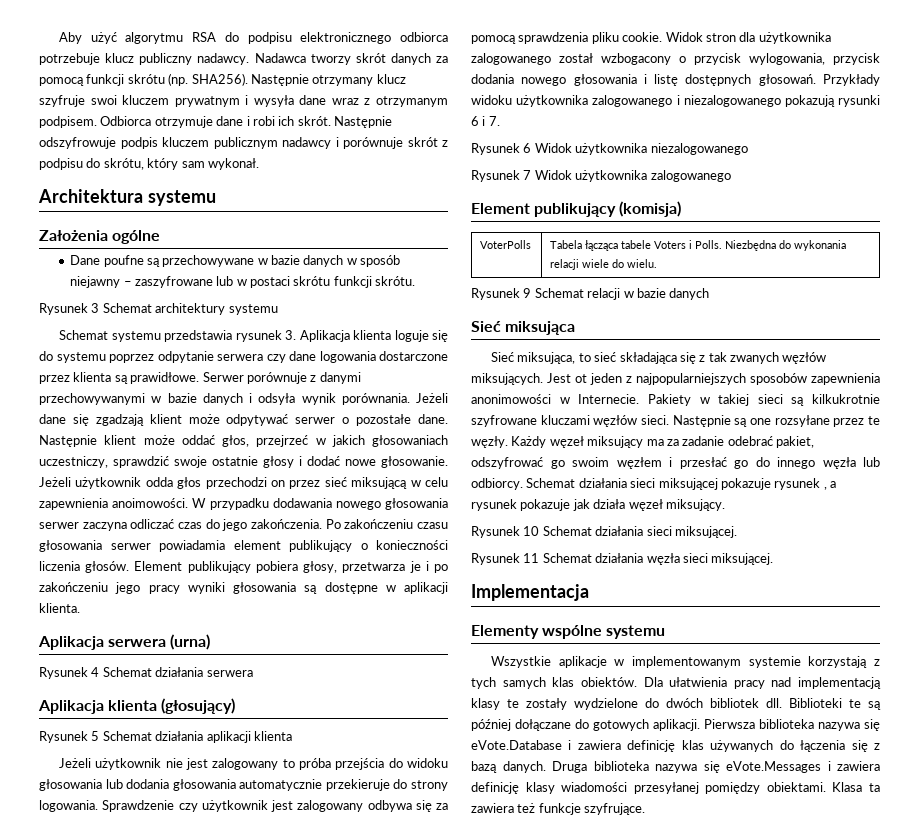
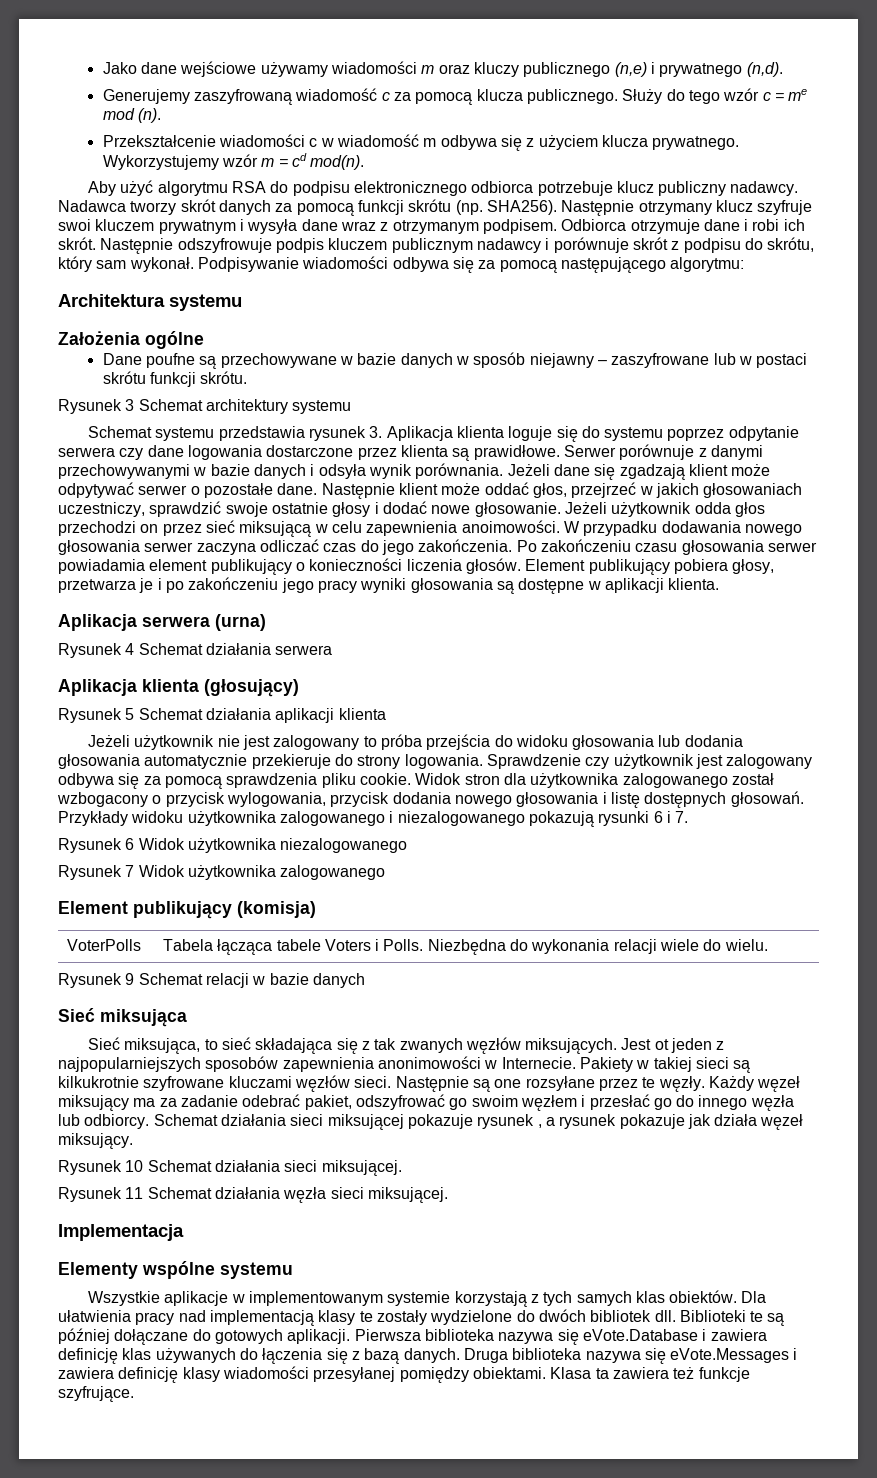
(59, 38) none -> [102,61,783,77] [102,88,808,105] [102,108,161,123] [102,134,740,151] [102,153,365,170] Jako dane wejściowe używamy wiadomości m oraz kluczy publicznego (n,e) i prywatnego (n,d). // Generujemy zaszyfrowaną wiadomość c za pomocą klucza publicznego. Służy do tego wzór c = me mod (n). // Przekształcenie wiadomości c w wiadomość m odbywa się z użyciem klucza prywatnego. Wykorzystujemy wzór m = cd mod(n). //
(259, 164) none -> [197,256,745,273] Podpisywanie wiadomości odbywa się za pomocą następującego algorytmu:

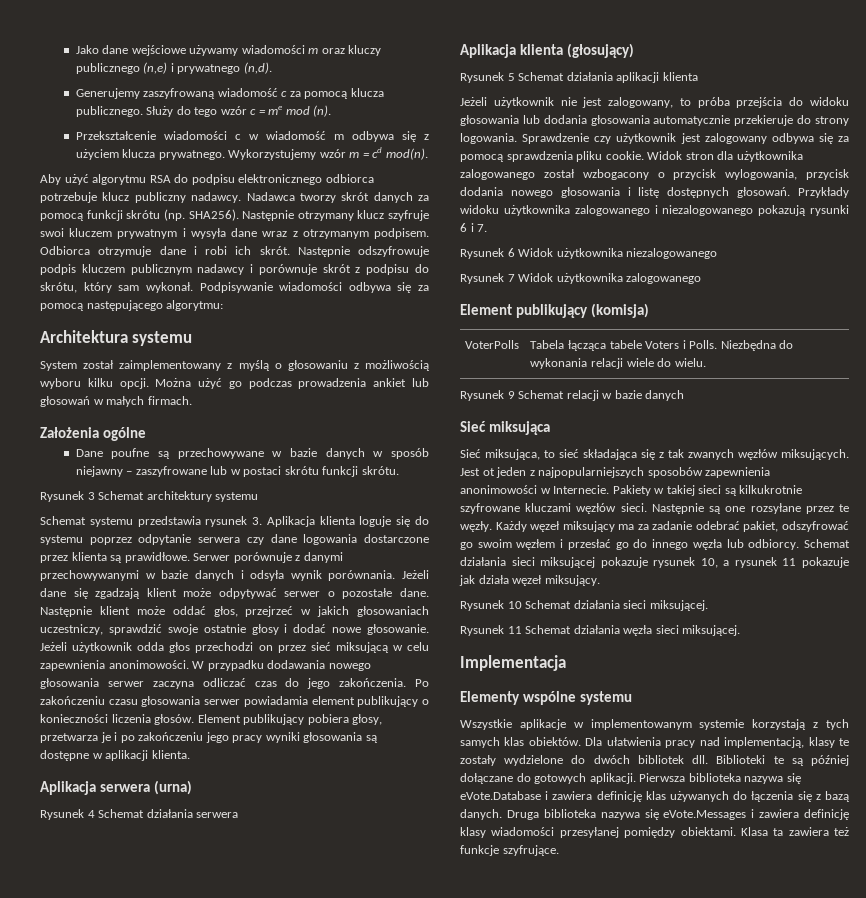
(242, 302) none -> [40,360,430,371] [40,378,429,389] [40,396,192,407] // System został zaimplementowany z myślą o głosowaniu z możliwością wyboru kilku opcji. Można użyć go podczas prowadzenia ankiet lub głosowań w małych firmach.
[461,520,560,533] anoimowości. -> [108,660,189,669] anonimowości.
[273,735,360,750] zalogowany -> [608,97,674,108] zalogowany,
[537,1124,542,1128] , -> [700,558,718,568] 10,
(617, 1121) none -> [782,558,797,566] 11
[209,1310,314,1326] implementacją -> [724,737,805,748] implementacją,

